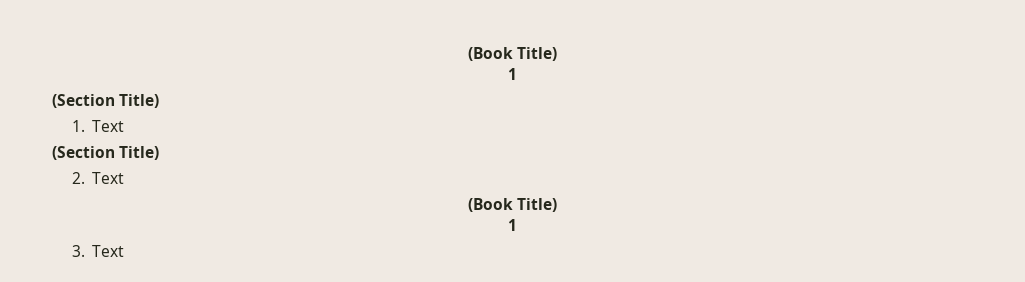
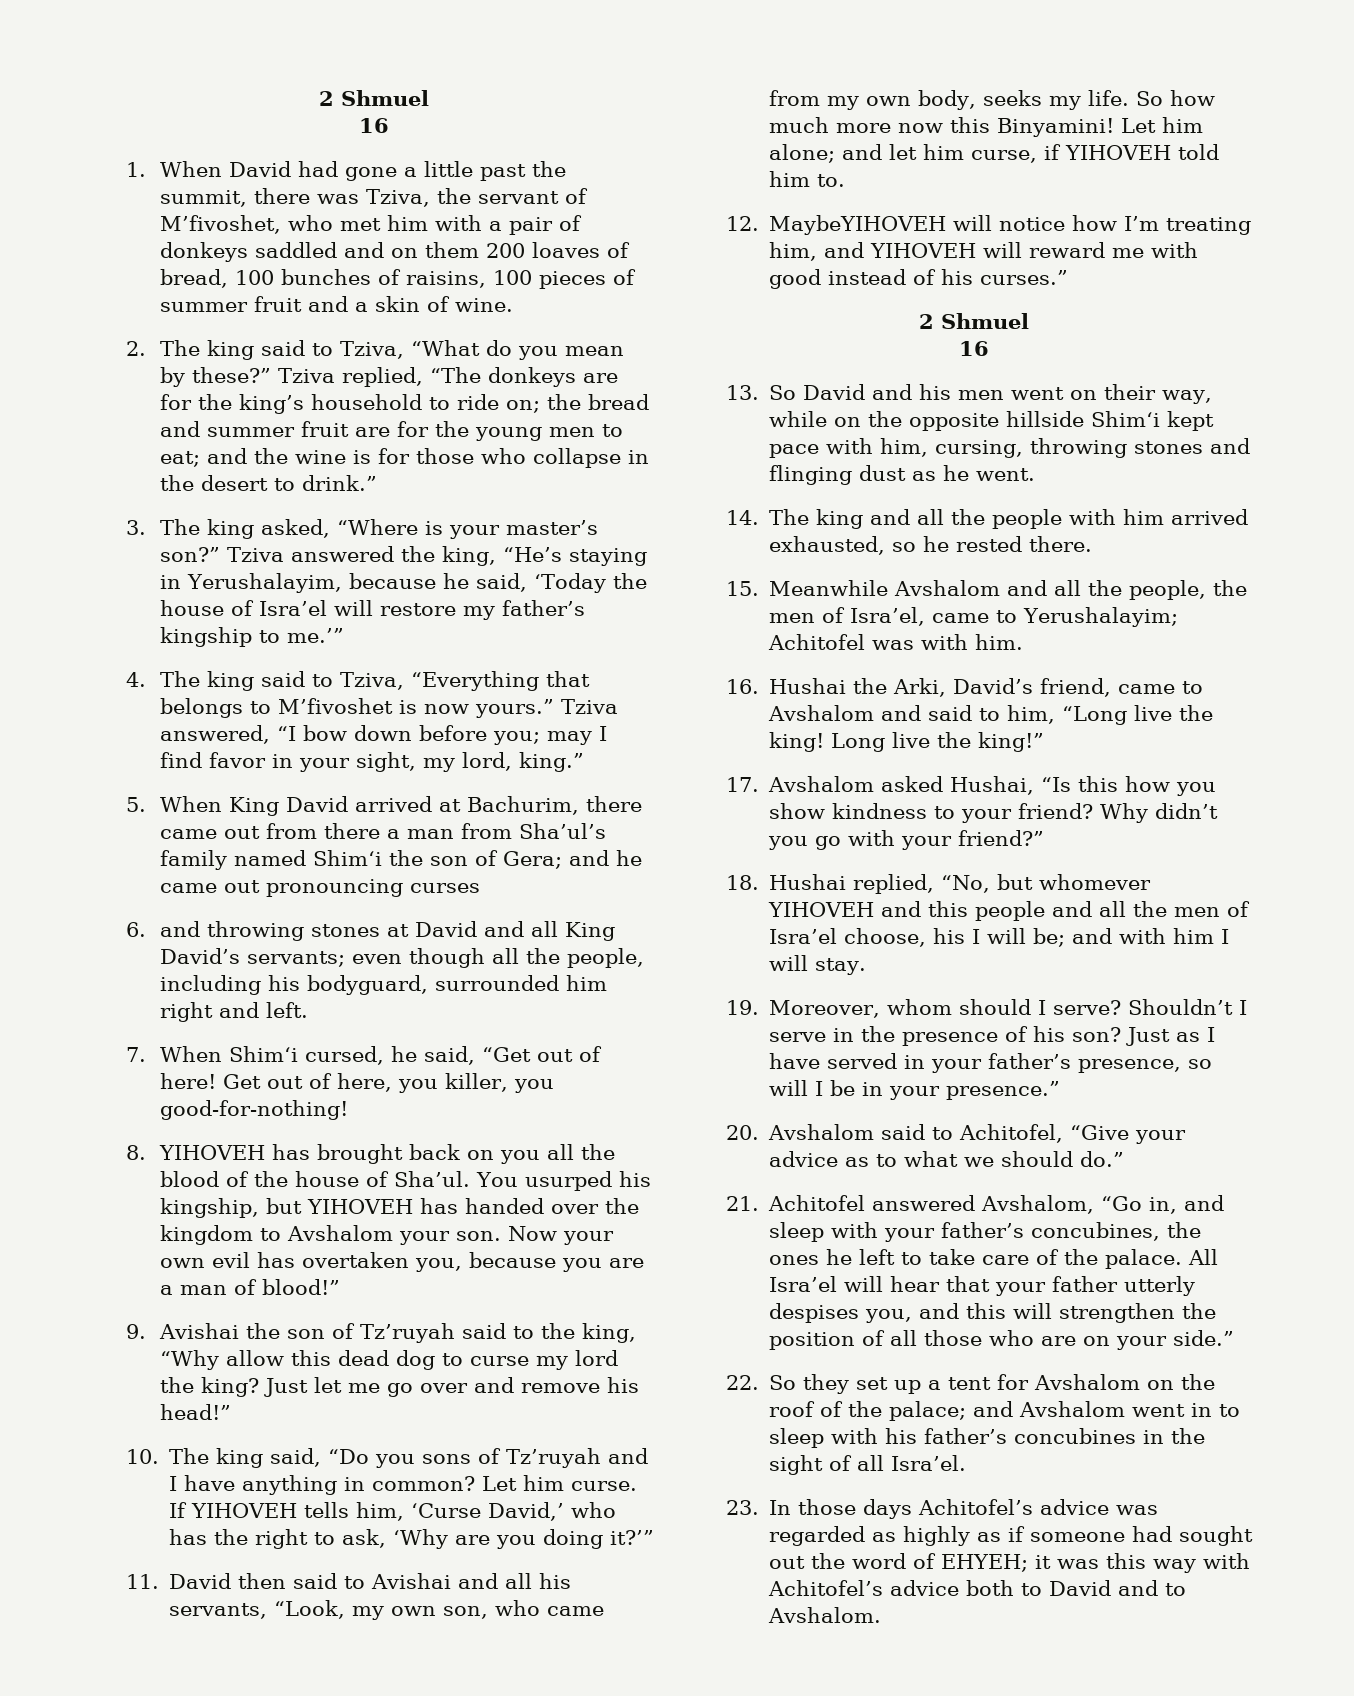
[467,47,558,61] [508,68,517,80] [52,94,160,108] [71,120,125,132] [52,146,160,160] [71,172,125,184] [467,198,558,212] [508,219,517,231] [71,245,125,257] (Book Title) // 1 // (Section Title) // 1. Text // (Section Title) // 2. Text // (Book Title) // 1 // 3. Text -> [318,90,429,106] [358,118,389,133] [125,161,567,181] [160,188,589,207] [160,215,583,235] [160,242,631,262] [160,269,637,289] [160,296,514,312] [125,340,625,360] [160,367,619,387] [160,394,650,414] [160,421,624,441] [160,448,650,468] [160,475,378,491] [125,519,599,539] [160,546,648,566] [160,573,648,593] [160,600,586,620] [160,627,345,647] [125,671,591,691] [160,698,619,718] [160,725,608,745] [160,752,585,772] [125,796,643,816] [160,823,607,839] [160,850,643,870] [160,879,481,897] [125,921,616,941] [160,948,645,968] [160,975,608,995] [160,1002,309,1022] [125,1046,603,1065] [160,1073,555,1093] [160,1100,349,1120] [125,1144,616,1164] [160,1171,652,1191] [160,1198,640,1218] [160,1225,615,1245] [160,1252,645,1272] [160,1279,341,1295] [125,1323,637,1343] [160,1350,619,1370] [160,1377,640,1397] [160,1404,232,1420] [125,1448,648,1468] [168,1475,637,1495] [168,1502,616,1521] [168,1529,654,1549] [125,1573,571,1589] [168,1600,604,1620] [768,90,1215,110] [768,117,1203,137] [768,144,1219,163] [768,171,845,187] [725,215,1251,235] [768,242,1198,261] [768,269,1068,289] [918,313,1029,329] [958,341,989,356] [725,384,1212,404] [768,411,1214,431] [768,438,1250,458] [768,465,1035,485] [725,509,1248,529] [768,536,1092,555] [725,580,1247,600] [768,607,1178,627] [767,634,1023,650] [725,678,1203,697] [767,705,1213,725] [768,732,1044,752] [725,776,1216,796] [768,803,1218,823] [767,830,1044,850] [725,874,1151,894] [767,901,1250,921] [768,928,1229,947] [768,955,866,975] [725,999,1247,1018] [768,1026,1215,1046] [768,1053,1212,1073] [768,1080,1060,1100] [725,1124,1186,1144] [768,1151,1124,1167] [725,1195,1224,1214] [768,1222,1201,1242] [768,1249,1218,1269] [768,1276,1195,1296] [768,1303,1216,1323] [768,1330,1234,1350] [725,1374,1215,1394] [768,1401,1240,1421] [768,1428,1205,1448] [768,1455,966,1475] [725,1499,1158,1519] [768,1526,1253,1546] [768,1553,1250,1573] [767,1580,1186,1596] [767,1607,881,1623] 2 Shmuel // 16 // 1. When David had gone a little past the summit, there was Tziva, the servant of M’fivoshet, who met him with a pair of donkeys saddled and on them 200 loaves of bread, 100 bunches of raisins, 100 pieces of summer fruit and a skin of wine. // 2. The king said to Tziva, “What do you mean by these?” Tziva replied, “The donkeys are for the king’s household to ride on; the bread and summer fruit are for the young men to eat; and the wine is for those who collapse in the desert to drink.” // 3. The king asked, “Where is your master’s son?” Tziva answered the king, “He’s staying in Yerushalayim, because he said, ‘Today the house of Isra’el will restore my father’s kingship to me.’” // 4. The king said to Tziva, “Everything that belongs to M’fivoshet is now yours.” Tziva answered, “I bow down before you; may I find favor in your sight, my lord, king.” // 5. When King David arrived at Bachurim, there came out from there a man from Sha’ul’s family named Shim‘i the son of Gera; and he came out pronouncing curses // 6. and throwing stones at David and all King David’s servants; even though all the people, including his bodyguard, surrounded him right and left. // 7. When Shim‘i cursed, he said, “Get out of here! Get out of here, you killer, you good-for-nothing! // 8. YIHOVEH has brought back on you all the blood of the house of Sha’ul. You usurped his kingship, but YIHOVEH has handed over the kingdom to Avshalom your son. Now your own evil has overtaken you, because you are a man of blood!” // 9. Avishai the son of Tz’ruyah said to the king, “Why allow this dead dog to curse my lord the king? Just let me go over and remove his head!” // 10. The king said, “Do you sons of Tz’ruyah and I have anything in common? Let him curse. If YIHOVEH tells him, ‘Curse David,’ who has the right to ask, ‘Why are you doing it?’” // 11. David then said to Avishai and all his servants, “Look, my own son, who came from my own body, seeks my life. So how much more now this Binyamini! Let him alone; and let him curse, if YIHOVEH told him to. // 12. MaybeYIHOVEH will notice how I’m treating him, and YIHOVEH will reward me with good instead of his curses.” // 2 Shmuel // 16 // 13. So David and his men went on their way, while on the opposite hillside Shim‘i kept pace with him, cursing, throwing stones and flinging dust as he went. // 14. The king and all the people with him arrived exhausted, so he rested there. // 15. Meanwhile Avshalom and all the people, the men of Isra’el, came to Yerushalayim; Achitofel was with him. // 16. Hushai the Arki, David’s friend, came to Avshalom and said to him, “Long live the king! Long live the king!” // 17. Avshalom asked Hushai, “Is this how you show kindness to your friend? Why didn’t you go with your friend?” // 18. Hushai replied, “No, but whomever YIHOVEH and this people and all the men of Isra’el choose, his I will be; and with him I will stay. // 19. Moreover, whom should I serve? Shouldn’t I serve in the presence of his son? Just as I have served in your father’s presence, so will I be in your presence.” // 20. Avshalom said to Achitofel, “Give your advice as to what we should do.” // 21. Achitofel answered Avshalom, “Go in, and sleep with your father’s concubines, the ones he left to take care of the palace. All Isra’el will hear that your father utterly despises you, and this will strengthen the position of all those who are on your side.” // 22. So they set up a tent for Avshalom on the roof of the palace; and Avshalom went in to sleep with his father’s concubines in the sight of all Isra’el. // 23. In those days Achitofel’s advice was regarded as highly as if someone had sought out the word of EHYEH; it was this way with Achitofel’s advice both to David and to Avshalom.

